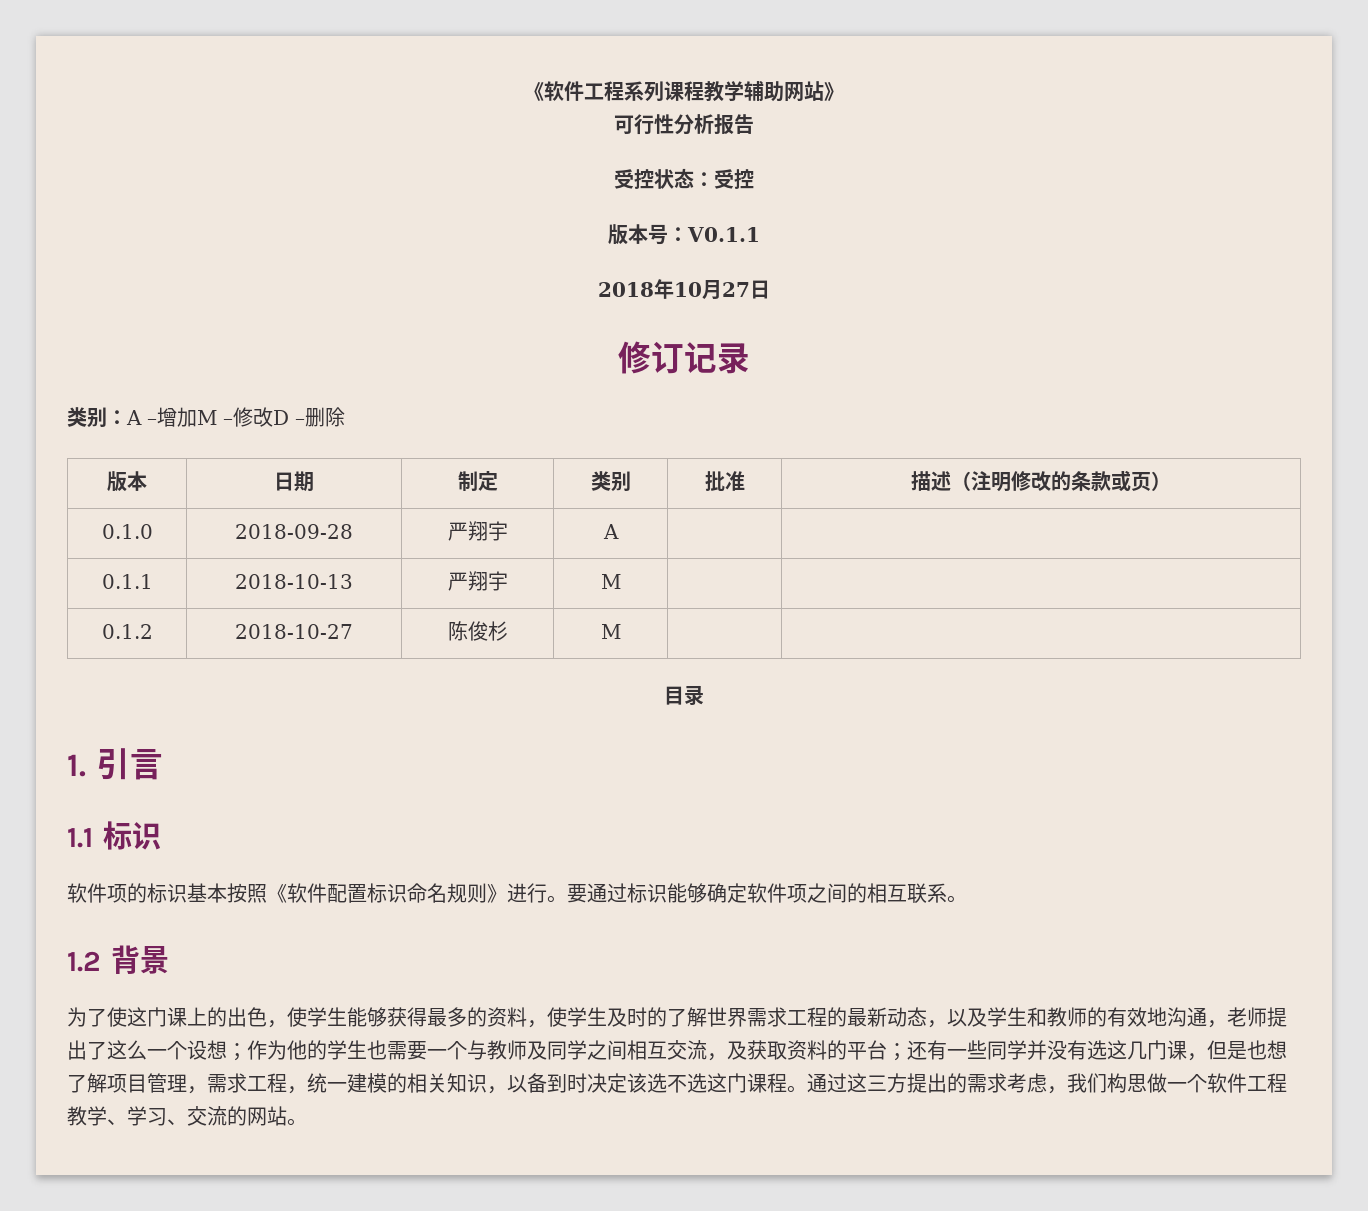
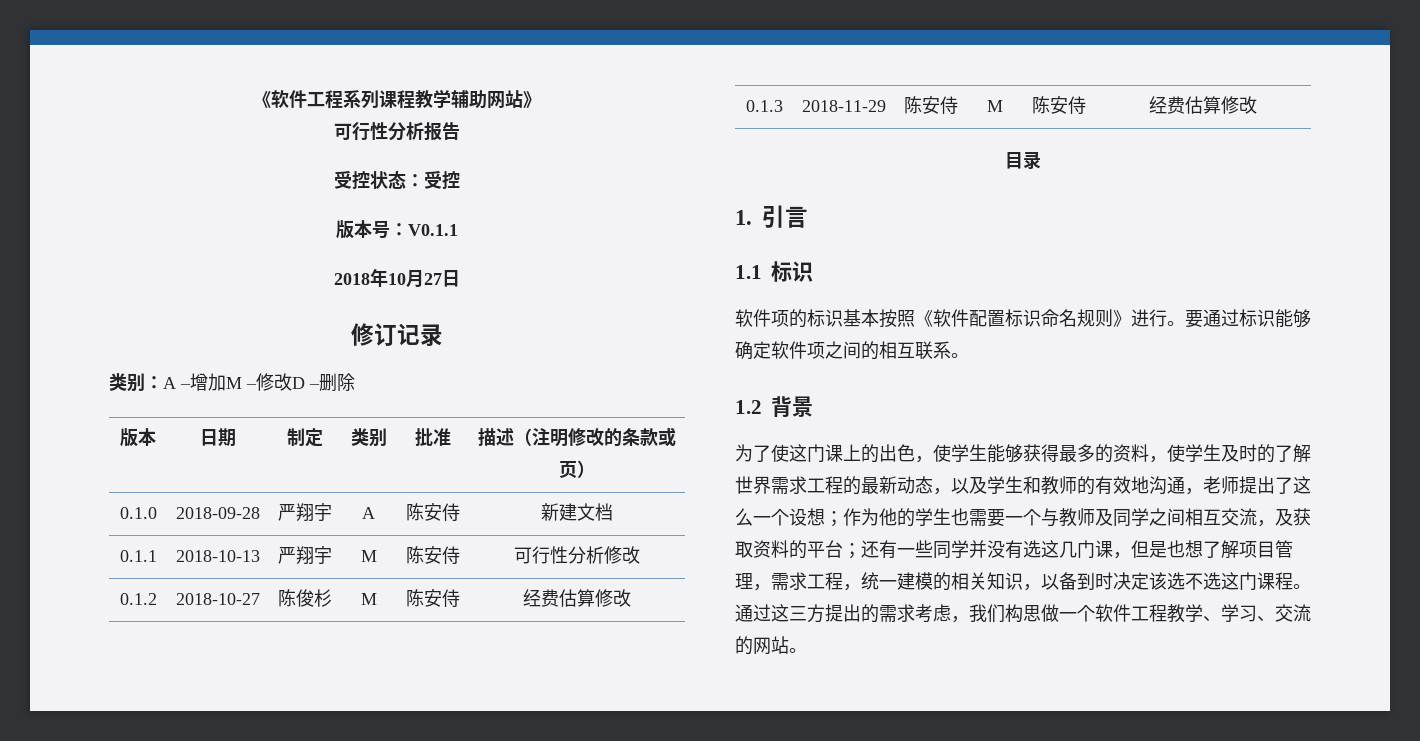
(619, 531) | -> [406,503,460,521] [541,503,613,521] 陈安侍 | 新建文档
(621, 581) | -> [406,546,460,564] [514,546,640,564] 陈安侍 | 可行性分析修改
(621, 631) | -> [406,589,460,607] [523,589,631,607] [745,100,783,112] [801,100,886,112] [903,96,958,114] [986,100,1003,112] [1032,96,1086,114] [1149,96,1257,114] 陈安侍 | 经费估算修改 // 0.1.3 | 2018-11-29 | 陈安侍 | M | 陈安侍 | 经费估算修改

